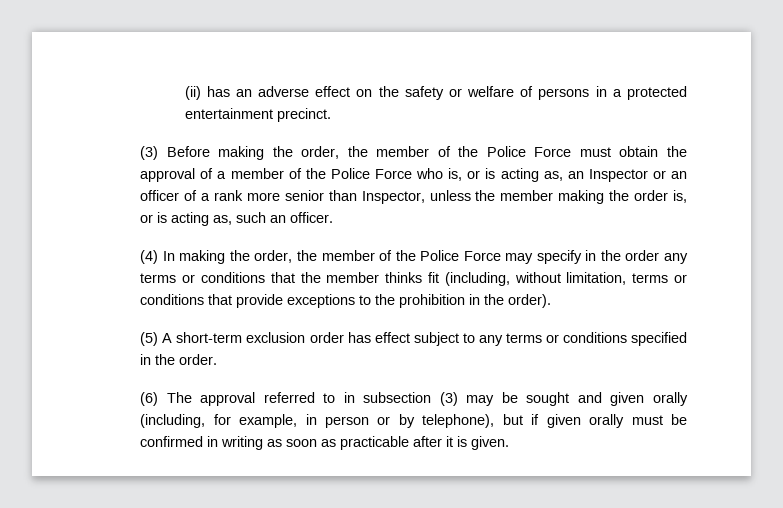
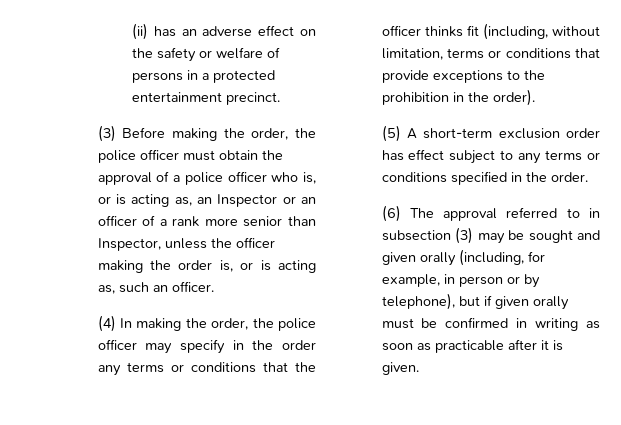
[376,146,572,157] member of the Police Force -> [97,149,179,163] police officer
[230,168,412,179] member of the Police Force -> [184,171,267,185] police officer
[500,190,554,201] member -> [235,237,275,248] officer
[321,250,501,261] member of the Police Force -> [278,318,316,331] [97,339,137,350] police officer
[326,272,380,283] member -> [381,25,421,36] officer

